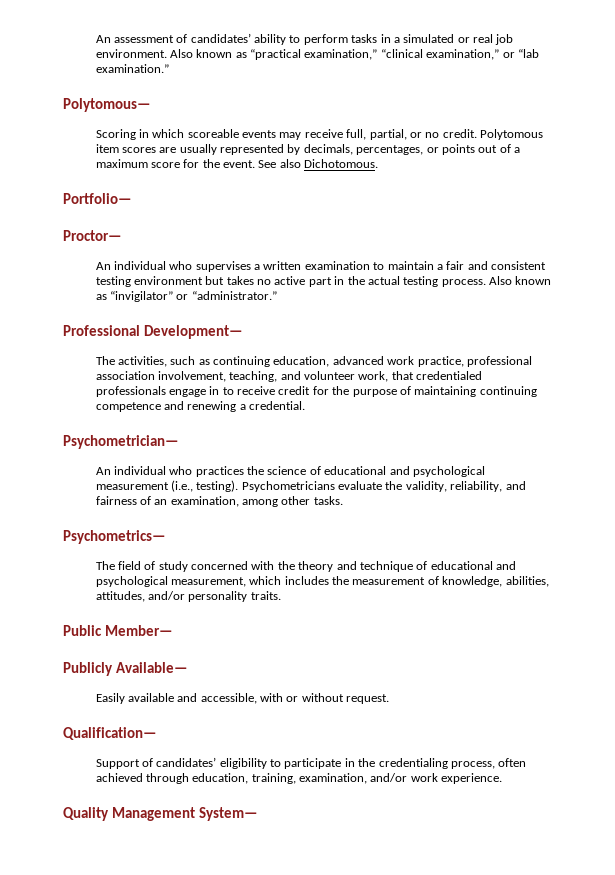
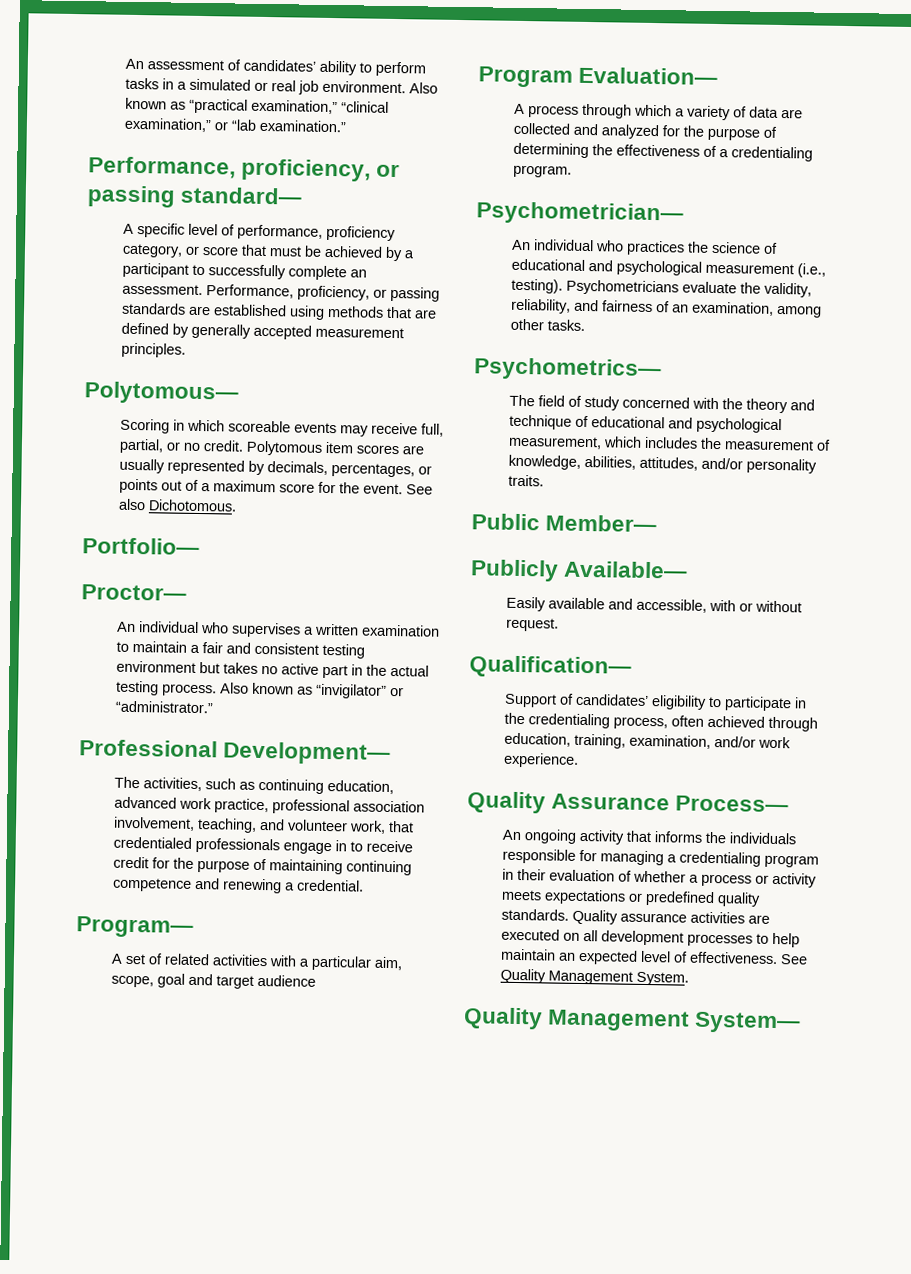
(169, 68) none -> [88,156,401,182] [87,185,303,208] [123,223,397,242] [122,243,416,262] [122,262,368,281] [122,283,441,302] [121,302,438,320] [121,322,405,340] [121,342,187,358] // Performance, proficiency, or passing standard— // A specific level of performance, proficiency category, or score that must be achieved by a participant to successfully complete an assessment. Performance, proficiency, or passing standards are established using methods that are defined by generally accepted measurement principles.
(306, 405) none -> [76,916,194,938] [111,953,404,971] [111,973,317,989] [478,66,719,88] [514,103,804,121] [513,122,778,141] [513,142,814,162] [513,164,573,178] // Program— // A set of related activities with a particular aim, scope, goal and target audience // Program Evaluation— // A process through which a variety of data are collected and analyzed for the purpose of determining the effectiveness of a credentialing program.
(503, 778) none -> [467,791,790,814] [502,829,797,845] [502,848,820,868] [502,868,818,888] [501,889,762,907] [501,908,771,925] [501,928,801,948] [500,948,809,965] [500,968,690,986] // Quality Assurance Process— // An ongoing activity that informs the individuals responsible for managing a credentialing program in their evaluation of whether a process or activity meets expectations or predefined quality standards. Quality assurance activities are executed on all development processes to help maintain an expected level of effectiveness. See Quality Management System.

